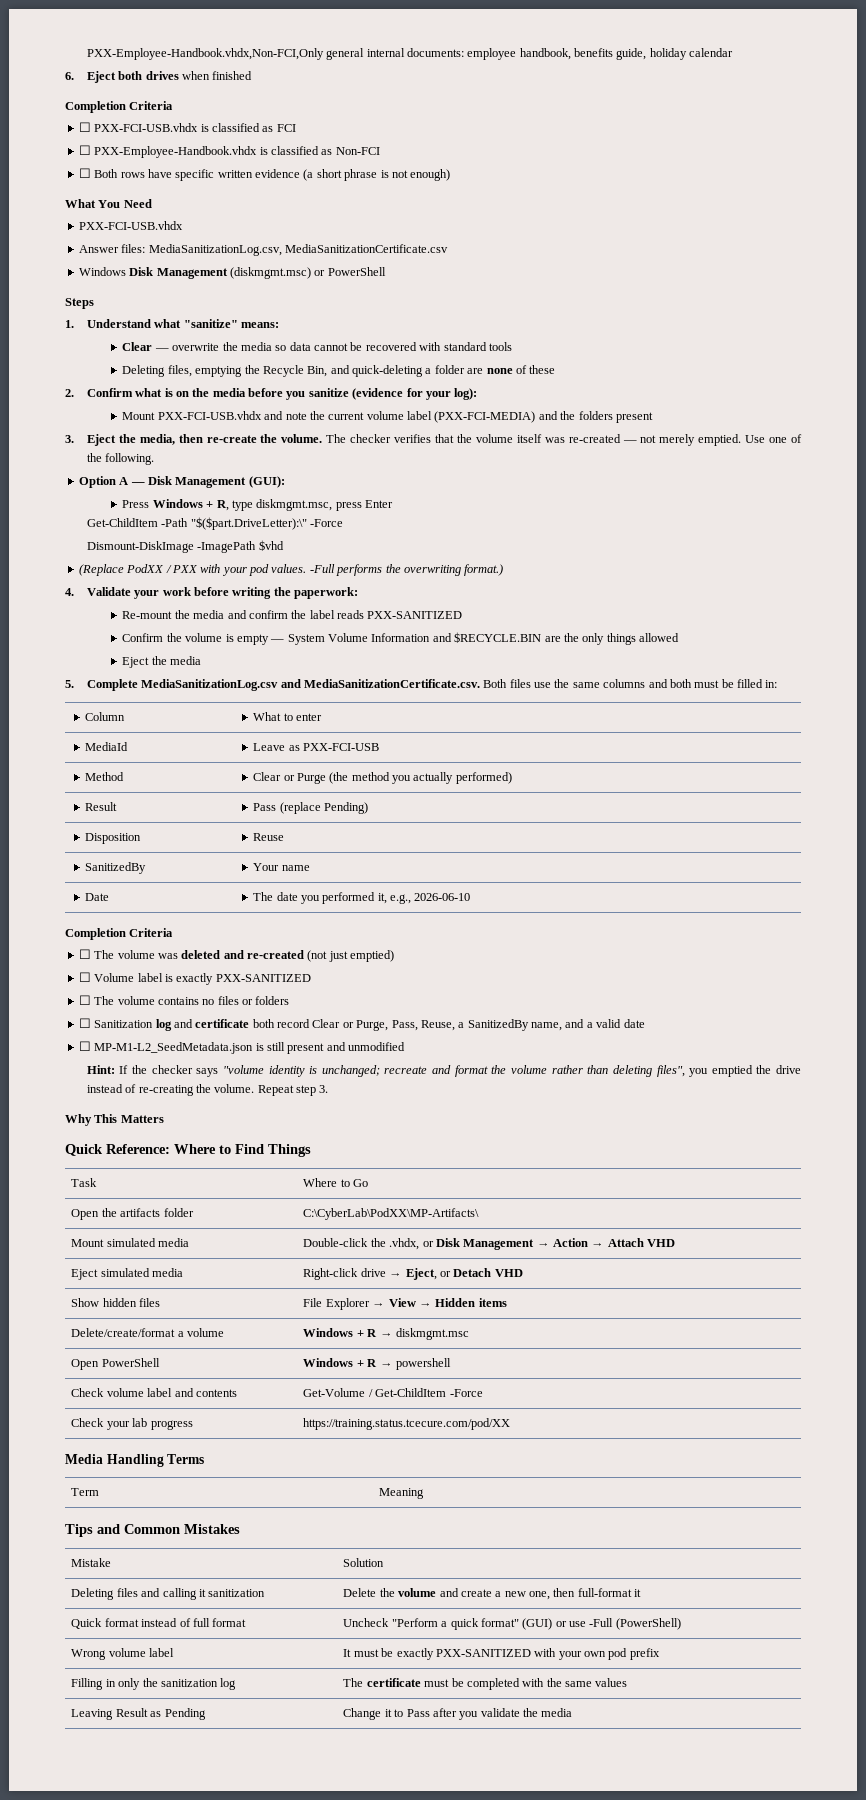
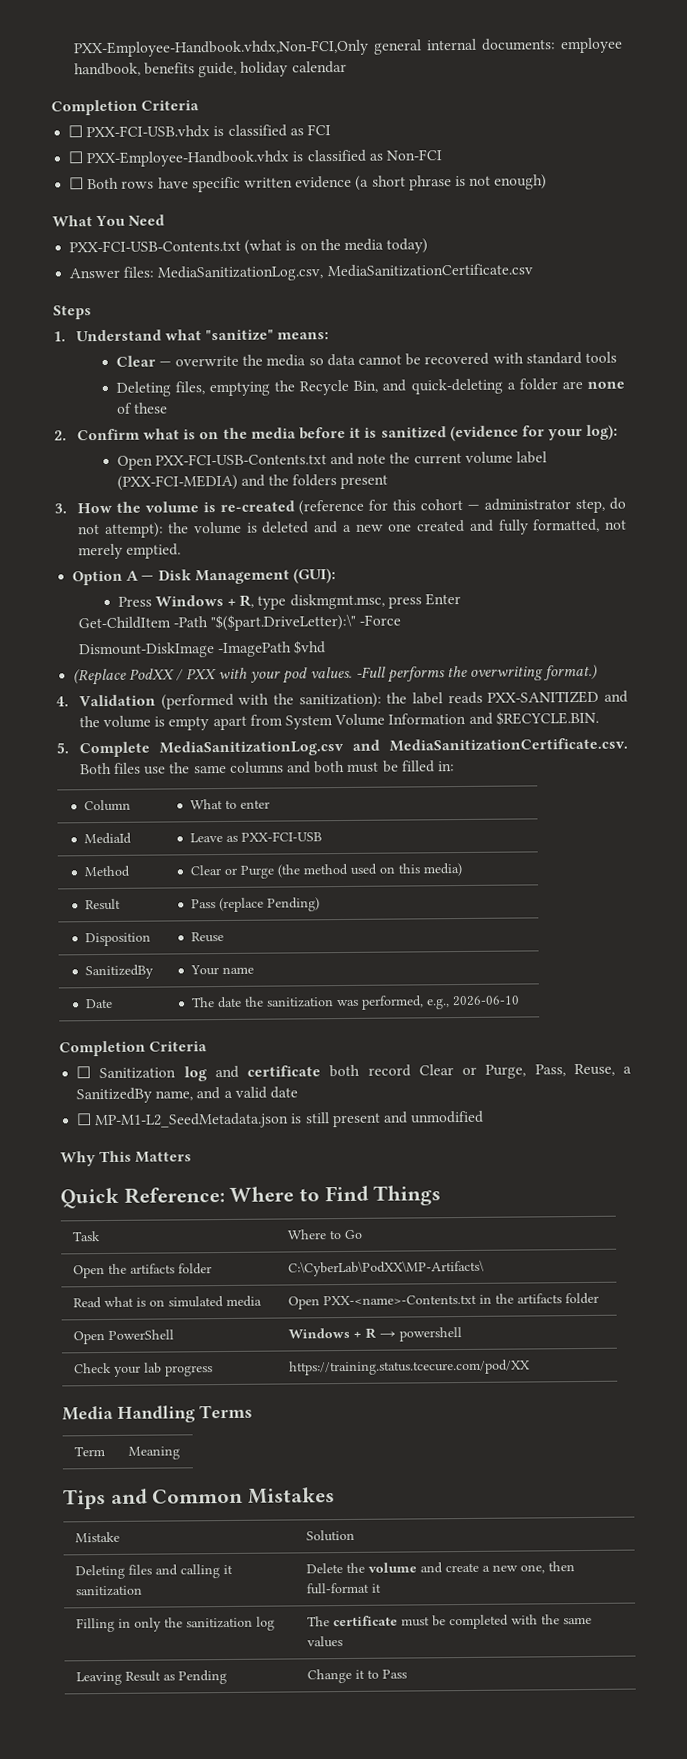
[65,71,253,83] // 6. Eject both drives when finished -> (347, 67) none
[78,221,183,230] [78,244,448,256] [78,267,386,279] PXX-FCI-USB.vhdx // Answer files: MediaSanitizationLog.csv, MediaSanitizationCertificate.csv // Windows Disk Management (diskmgmt.msc) or PowerShell -> [69,238,429,255] [69,263,533,282] PXX-FCI-USB-Contents.txt (what is on the media today) // Answer files: MediaSanitizationLog.csv, MediaSanitizationCertificate.csv
[286,388,349,400] you sanitize -> [349,426,447,439] it is sanitized
[122,411,262,420] Mount PXX-FCI-USB.vhdx -> [116,453,327,470] Open PXX-FCI-USB-Contents.txt
[86,434,802,446] [86,453,155,465] Eject the media, then re-create the volume. The checker verifies that the volume itself was re-created — not merely emptied. Use one of the following. -> [76,497,626,516] [77,518,627,538] [77,543,182,560] How the volume is re-created (reference for this cohort — administrator step, do not attempt): the volume is deleted and a new one created and fully formatted, not merely emptied.
[86,587,359,599] [122,610,288,619] Validate your work before writing the paperwork: // Re-mount the media and confirm -> [78,692,382,710] Validation (performed with the sanitization):
[122,633,164,642] // Confirm -> [604,690,628,703] and
[270,639,285,642] — -> [212,714,283,731] apart from
[454,632,680,645] [122,656,202,668] $RECYCLE.BIN are the only things allowed // Eject the media -> [495,710,599,726] $RECYCLE.BIN.
[392,772,512,784] you actually performed) -> [350,862,463,877] used on this media)
[300,892,387,904] you performed it, -> [244,995,425,1010] the sanitization was performed,
[78,949,395,962] [78,972,311,985] [78,995,290,1005] // ☐ The volume was deleted and re-created (not just emptied) // ☐ Volume label is exactly PXX-SANITIZED // ☐ The volume contains no files or folders -> (208, 1046) none
[86,1065,802,1077] [86,1084,329,1096] // Hint: If the checker says "volume identity is unchanged; recreate and format the volume rather than deleting files", you emptied the drive instead of re-creating the volume. Repeat step 3. -> (485, 1117) none
[71,1238,190,1247] [303,1238,676,1250] [71,1268,184,1280] [303,1268,523,1280] [71,1298,161,1307] [303,1298,507,1310] [71,1328,225,1337] [303,1328,469,1340] Mount simulated media | Double-click the .vhdx, or Disk Management → Action → Attach VHD // Eject simulated media | Right-click drive → Eject, or Detach VHD // Show hidden files | File Explorer → View → Hidden items // Delete/create/format a volume | Windows + R → diskmgmt.msc -> [72,1295,262,1309] [287,1292,599,1310] Read what is on simulated media | Open PXX-<name>-Contents.txt in the artifacts folder
[71,1388,237,1397] [303,1388,483,1397] // Check volume label and contents | Get-Volume / Get-ChildItem -Force -> (462, 1334) none
[71,1618,247,1629] [343,1618,681,1630] [71,1648,175,1660] [343,1648,660,1660] // Quick format instead of full format | Uncheck "Perform a quick format" (GUI) or use -Full (PowerShell) // Wrong volume label | It must be exactly PXX-SANITIZED with your own pod prefix -> (381, 1588) none
[432,1708,573,1720] after you validate the media -> (407, 1674) none

